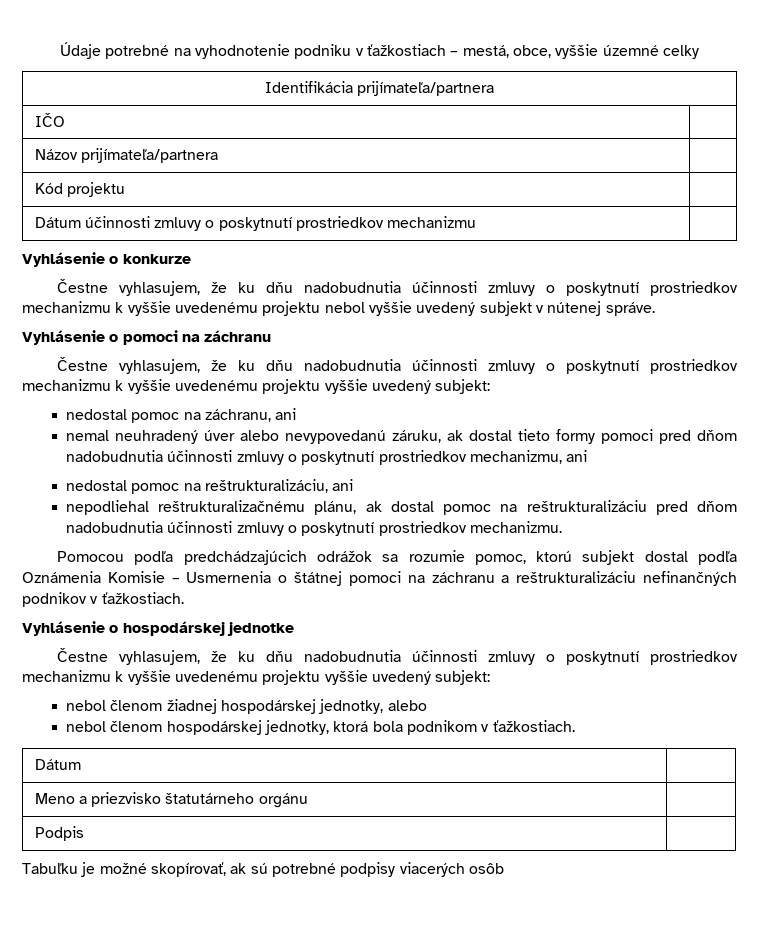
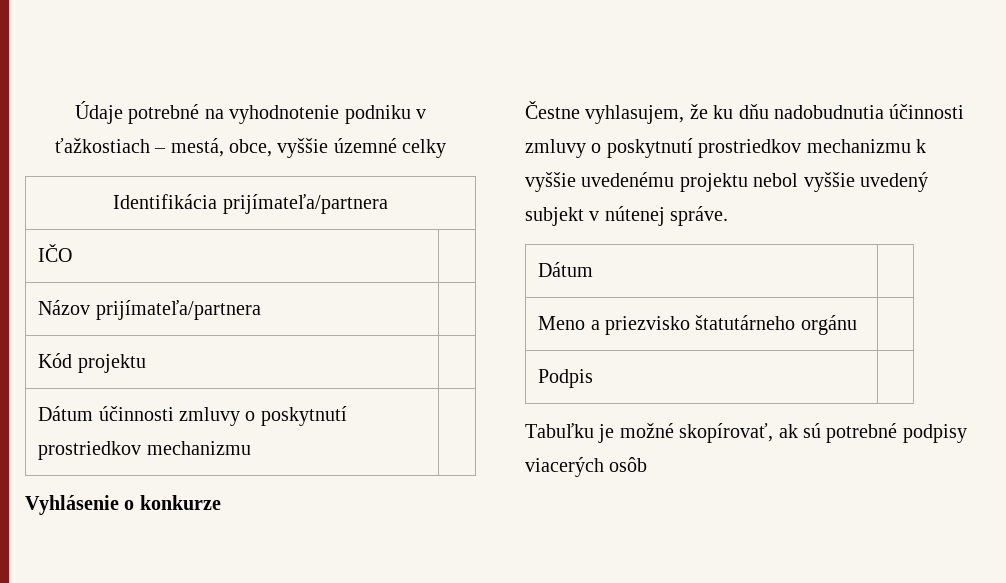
[22,330,272,345] [57,357,738,374] [22,379,491,394] [66,408,297,423] [66,429,737,444] [66,450,588,465] [66,479,354,494] [66,500,738,515] [66,521,562,536] [57,550,738,565] [22,571,737,586] [22,592,184,607] [22,621,294,636] [57,648,738,665] [22,670,491,685] [66,699,427,714] [66,720,575,735] // Vyhlásenie o pomoci na záchranu // Čestne vyhlasujem, že ku dňu nadobudnutia účinnosti zmluvy o poskytnutí prostriedkov mechanizmu k vyššie uvedenému projektu vyššie uvedený subjekt: // nedostal pomoc na záchranu, ani // nemal neuhradený úver alebo nevypovedanú záruku, ak dostal tieto formy pomoci pred dňom nadobudnutia účinnosti zmluvy o poskytnutí prostriedkov mechanizmu, ani // nedostal pomoc na reštrukturalizáciu, ani // nepodliehal reštrukturalizačnému plánu, ak dostal pomoc na reštrukturalizáciu pred dňom nadobudnutia účinnosti zmluvy o poskytnutí prostriedkov mechanizmu. // Pomocou podľa predchádzajúcich odrážok sa rozumie pomoc, ktorú subjekt dostal podľa Oznámenia Komisie – Usmernenia o štátnej pomoci na záchranu a reštrukturalizáciu nefinančných podnikov v ťažkostiach. // Vyhlásenie o hospodárskej jednotke // Čestne vyhlasujem, že ku dňu nadobudnutia účinnosti zmluvy o poskytnutí prostriedkov mechanizmu k vyššie uvedenému projektu vyššie uvedený subjekt: // nebol členom žiadnej hospodárskej jednotky, alebo // nebol členom hospodárskej jednotky, ktorá bola podnikom v ťažkostiach. -> (729, 216) none

